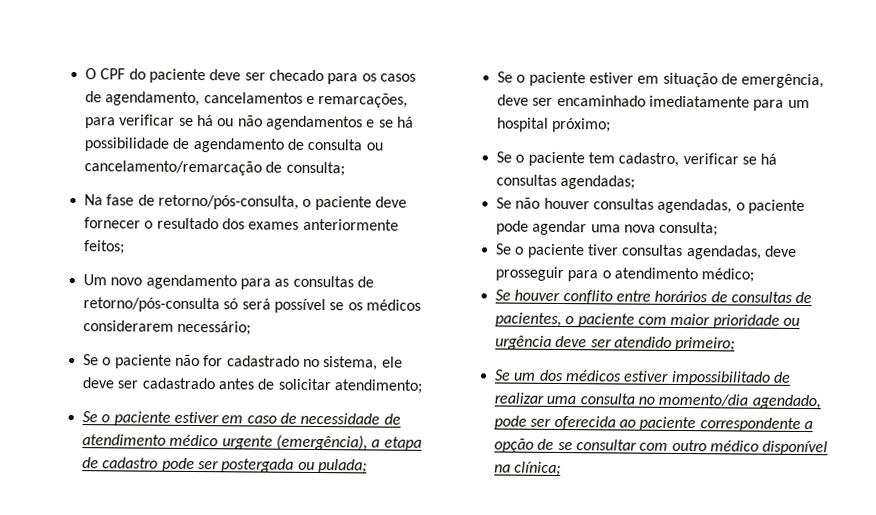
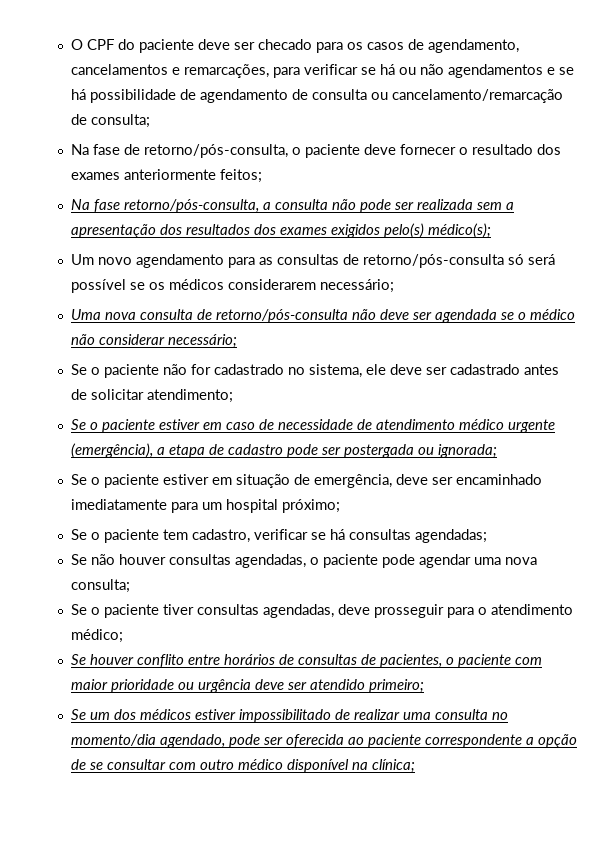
(126, 247) none -> [70,199,514,213] [70,223,491,238] // Na fase retorno/pós-consulta, a consulta não pode ser realizada sem a apresentação dos resultados dos exames exigidos pelo(s) médico(s);
(252, 328) none -> [70,309,575,323] [70,334,237,348] // Uma nova consulta de retorno/pós-consulta não deve ser agendada se o médico não considerar necessário;
[317,459,367,474] pulada; -> [437,444,497,458] ignorada;

